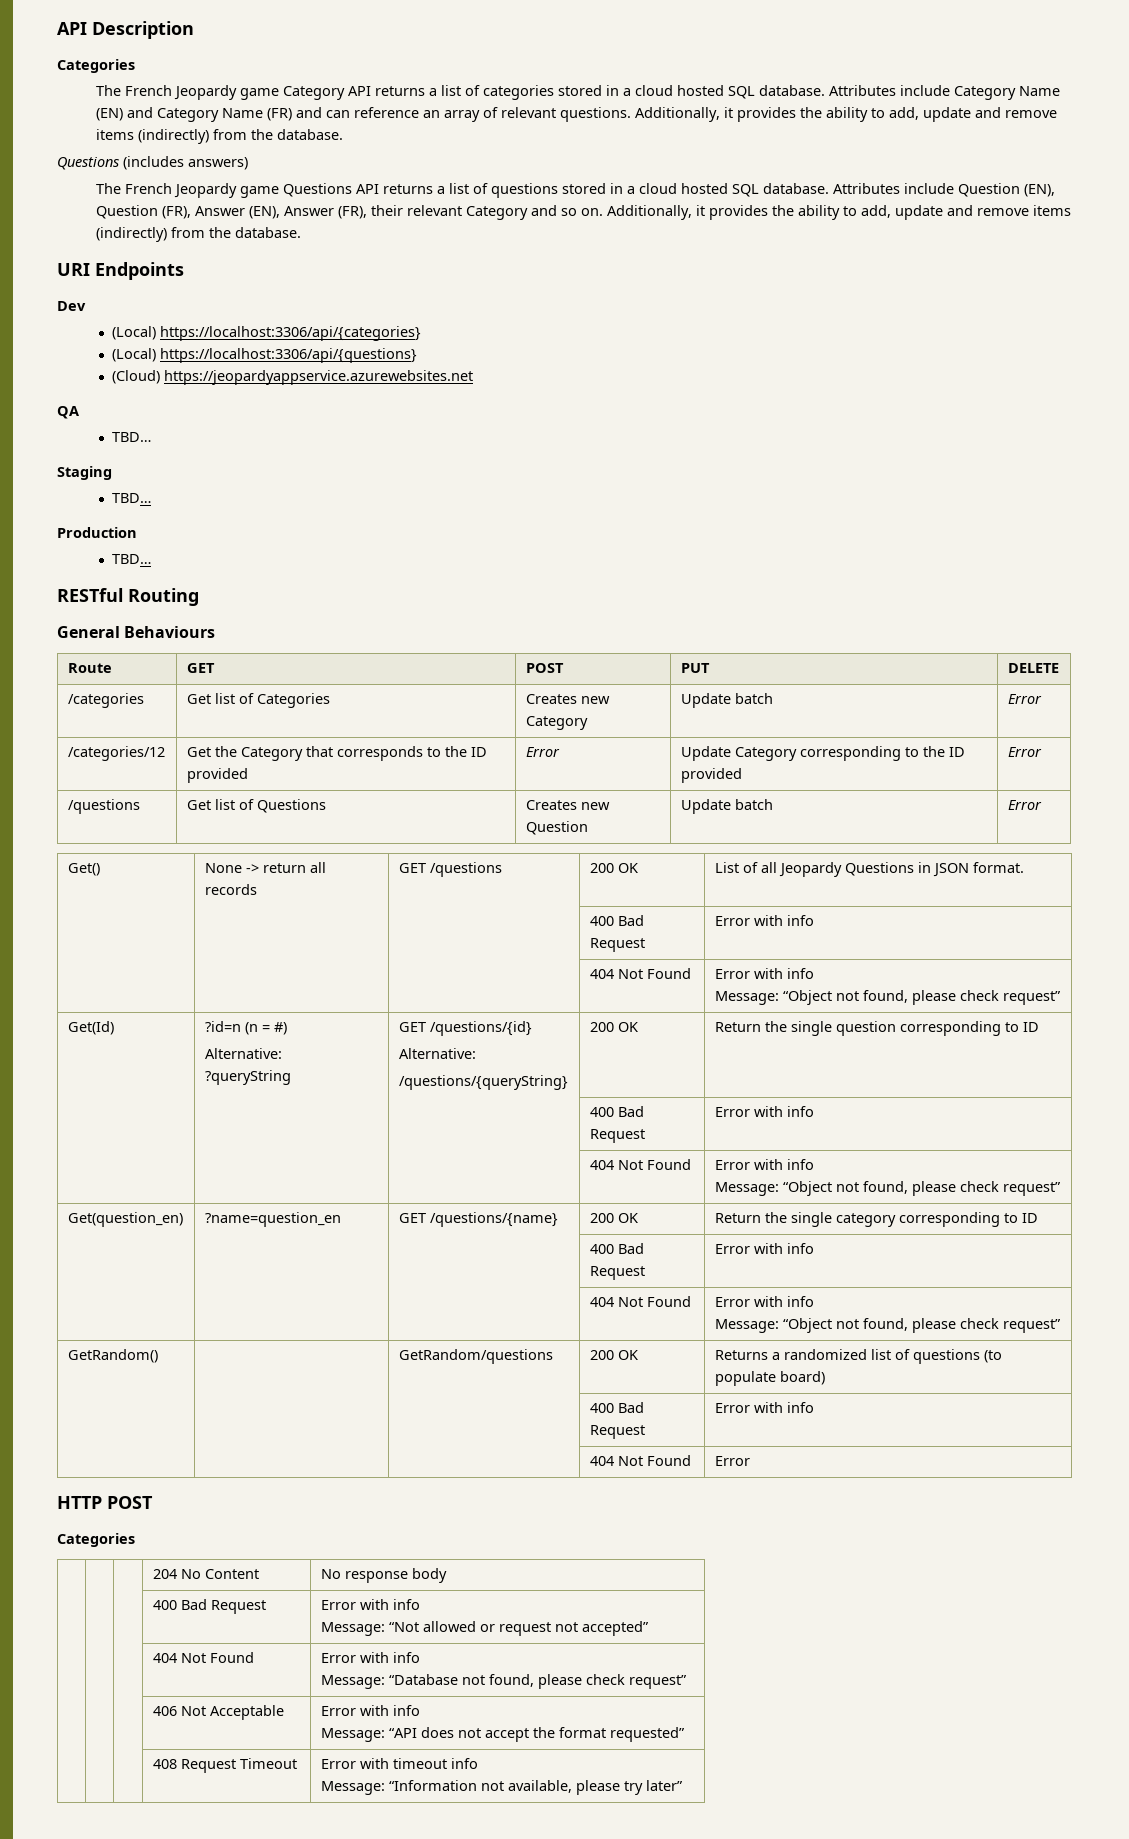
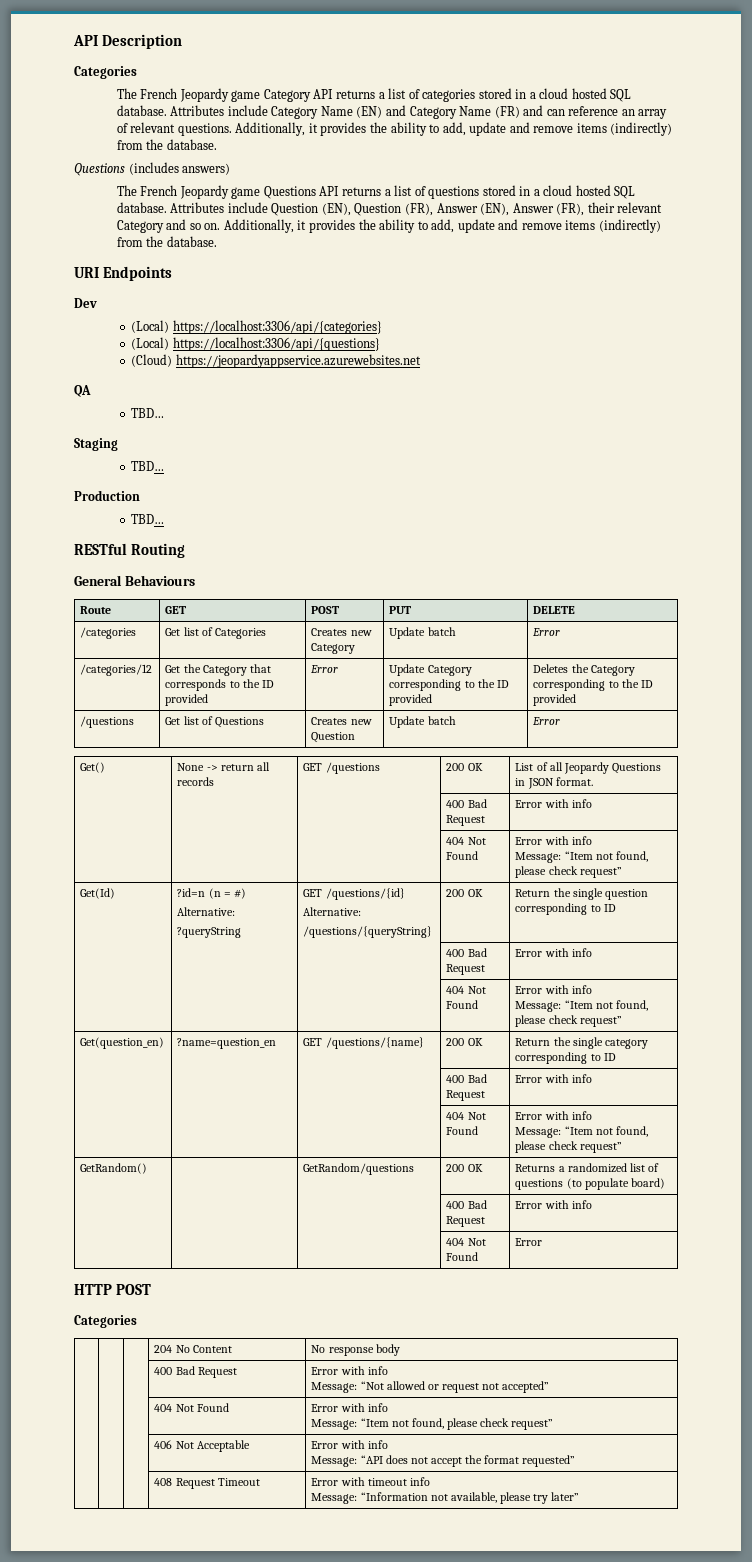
[1007,747,1042,757] Error -> [533,664,635,676] [533,679,653,691] [533,694,577,706] Deletes the Category corresponding to the ID provided
[782,990,832,1005] “Object -> [564,851,593,860] “Item
[782,1181,832,1196] “Object -> [564,1000,593,1009] “Item
[782,1318,832,1333] “Object -> [564,1126,593,1135] “Item
[388,1674,458,1685] “Database -> [360,1418,389,1427] “Item

